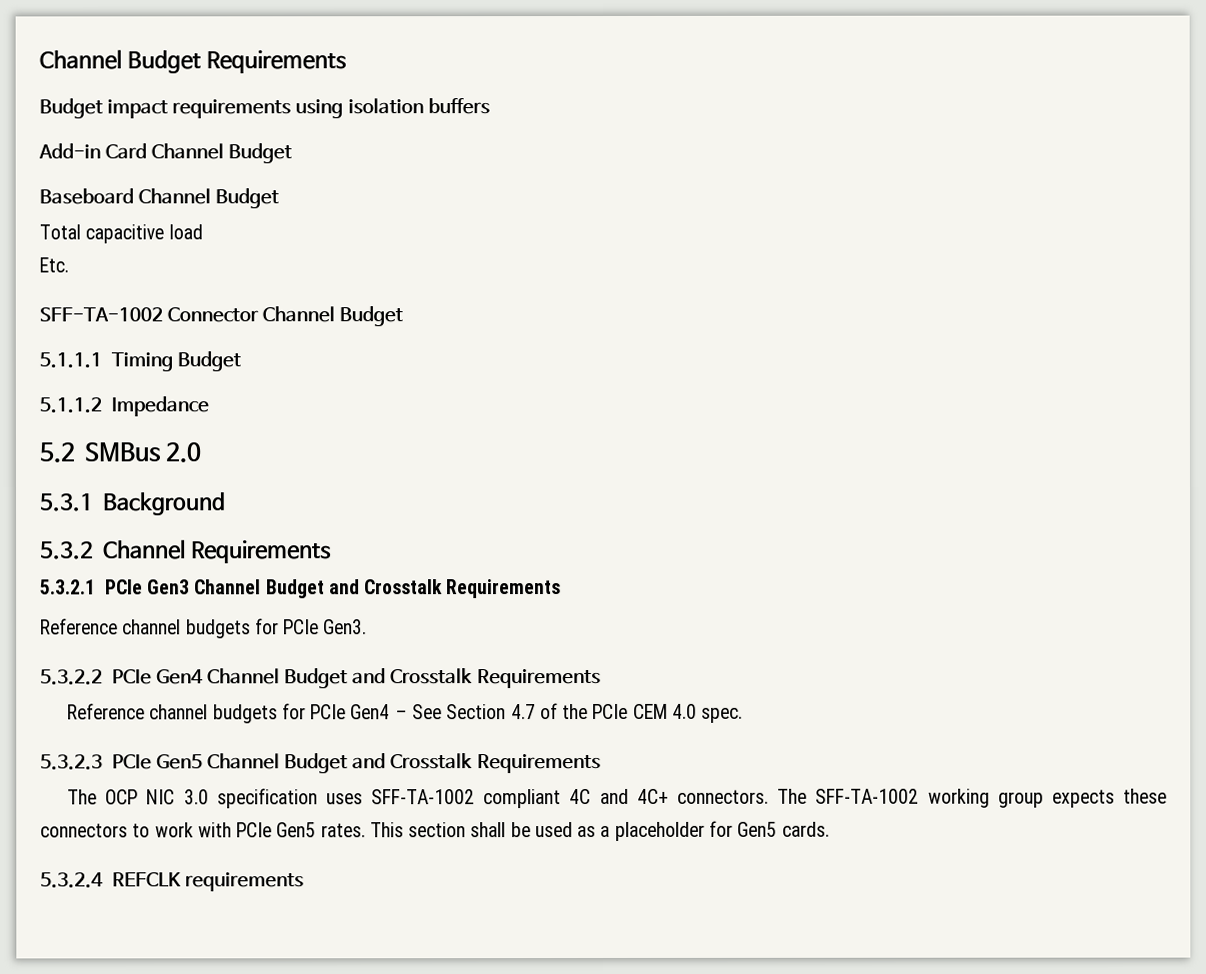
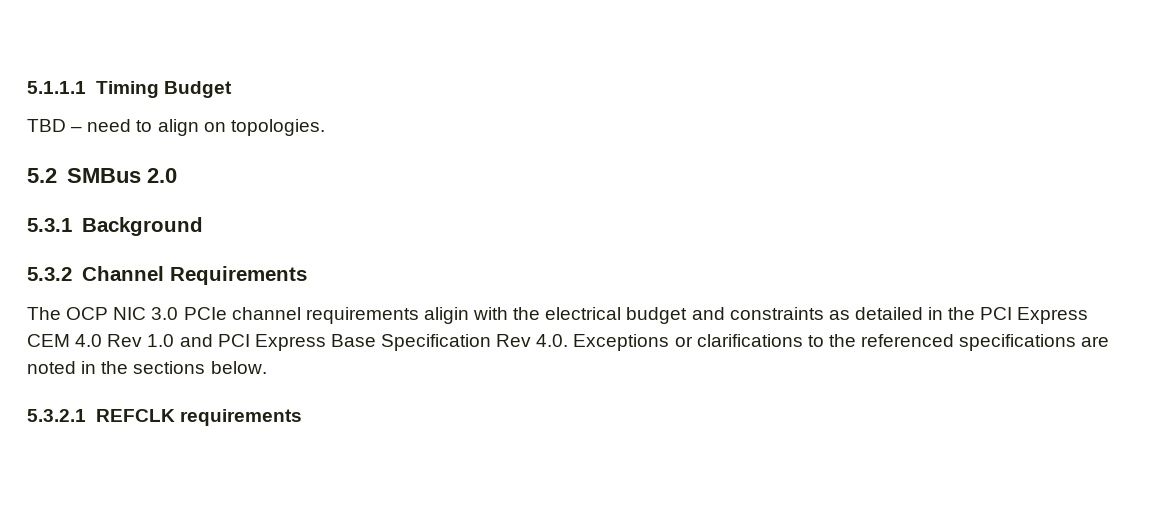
[39,49,347,74] [39,98,490,119] [38,143,293,164] [39,188,280,209] [39,224,203,244] [39,257,69,273] [39,306,404,327] [39,351,241,372] [39,396,209,417] Channel Budget Requirements // Budget impact requirements using isolation buffers // Add-in Card Channel Budget // Baseboard Channel Budget // Total capacitive load // Etc. // SFF-TA-1002 Connector Channel Budget // 5.1.1.1 Timing Budget // 5.1.1.2 Impedance -> [27,81,232,98] [27,119,325,136] 5.1.1.1 Timing Budget // TBD – need to align on topologies.
[40,579,562,599] [40,618,368,639] [40,668,601,689] [67,703,744,724] [40,753,601,774] [67,788,1168,809] [40,820,830,841] [40,872,104,889] 5.3.2.1 PCIe Gen3 Channel Budget and Crosstalk Requirements // Reference channel budgets for PCIe Gen3. // 5.3.2.2 PCIe Gen4 Channel Budget and Crosstalk Requirements // Reference channel budgets for PCIe Gen4 – See Section 4.7 of the PCIe CEM 4.0 spec. // 5.3.2.3 PCIe Gen5 Channel Budget and Crosstalk Requirements // The OCP NIC 3.0 specification uses SFF-TA-1002 compliant 4C and 4C+ connectors. The SFF-TA-1002 working group expects these connectors to work with PCIe Gen5 rates. This section shall be used as a placeholder for Gen5 cards. // 5.3.2.4 -> [27,307,1089,324] [27,334,1110,351] [27,361,267,374] [27,409,86,422] The OCP NIC 3.0 PCIe channel requirements aligin with the electrical budget and constraints as detailed in the PCI Express CEM 4.0 Rev 1.0 and PCI Express Base Specification Rev 4.0. Exceptions or clarifications to the referenced specifications are noted in the sections below. // 5.3.2.1

